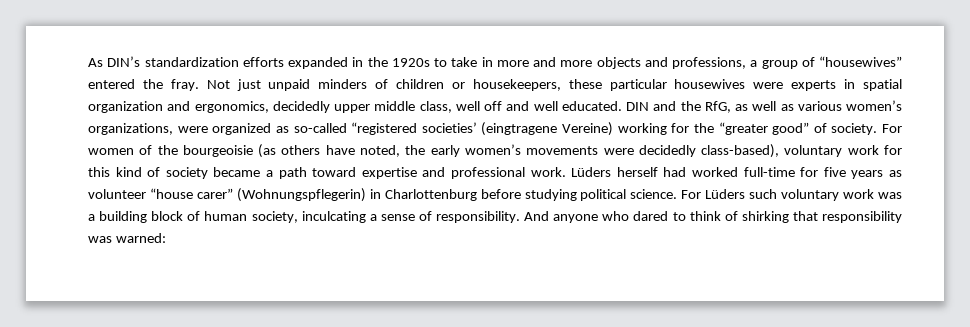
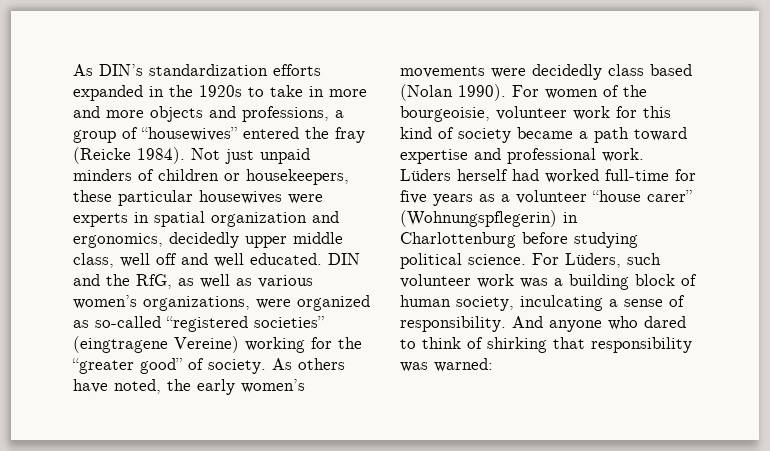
[170,79,199,91] fray. -> [335,127,365,143] [73,147,185,164] fray (Reicke 1984).
[421,122,477,133] societies’ -> [254,316,324,328] societies”
[882,124,902,133] [88,144,277,158] For women of the bourgeoisie (as -> [272,358,292,370] As
[701,144,843,158] class-based), voluntary -> [608,64,692,76] [400,84,647,101] [400,106,567,122] class based (Nolan 1990). For women of the bourgeoisie, volunteer
(903, 173) none -> [501,194,510,202] a
[705,189,840,201] Lüders such voluntary -> [565,253,661,268] [400,274,471,288] Lüders, such volunteer

